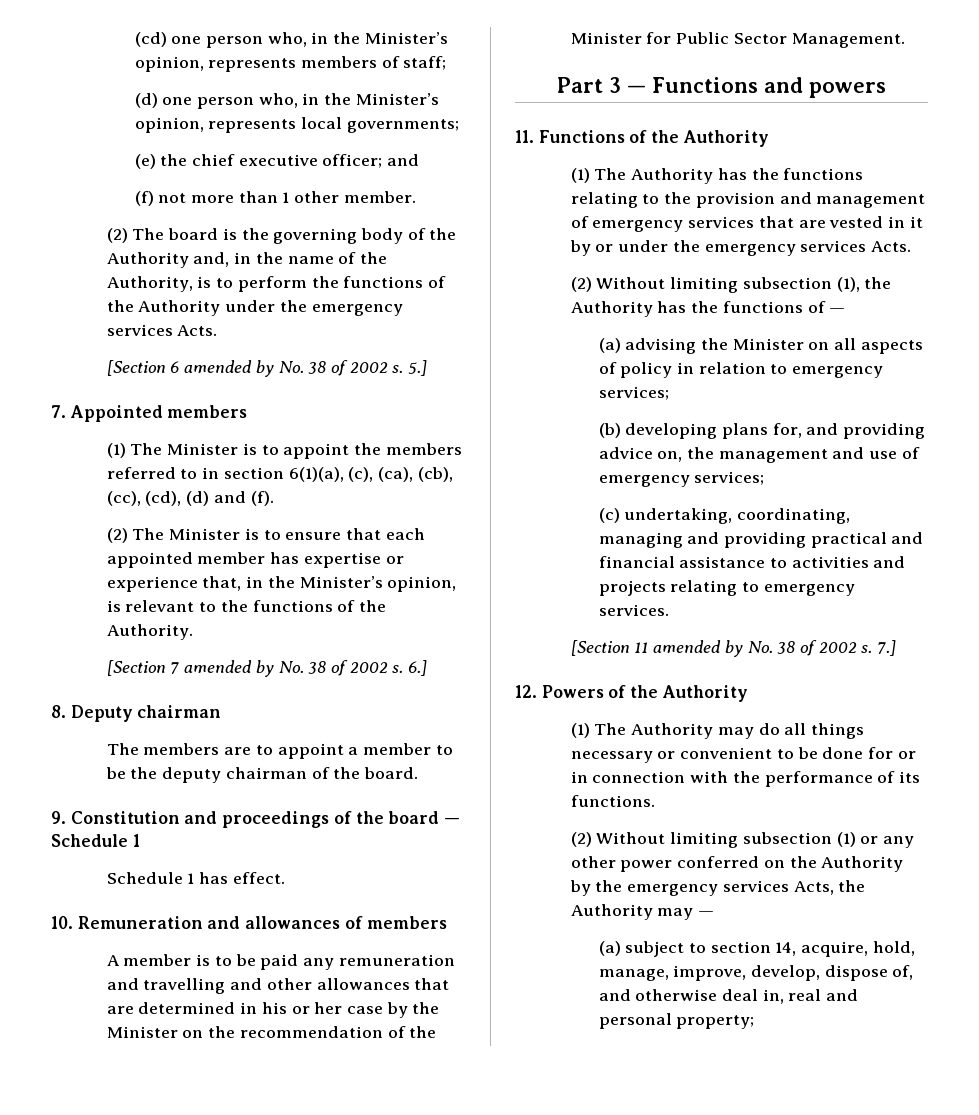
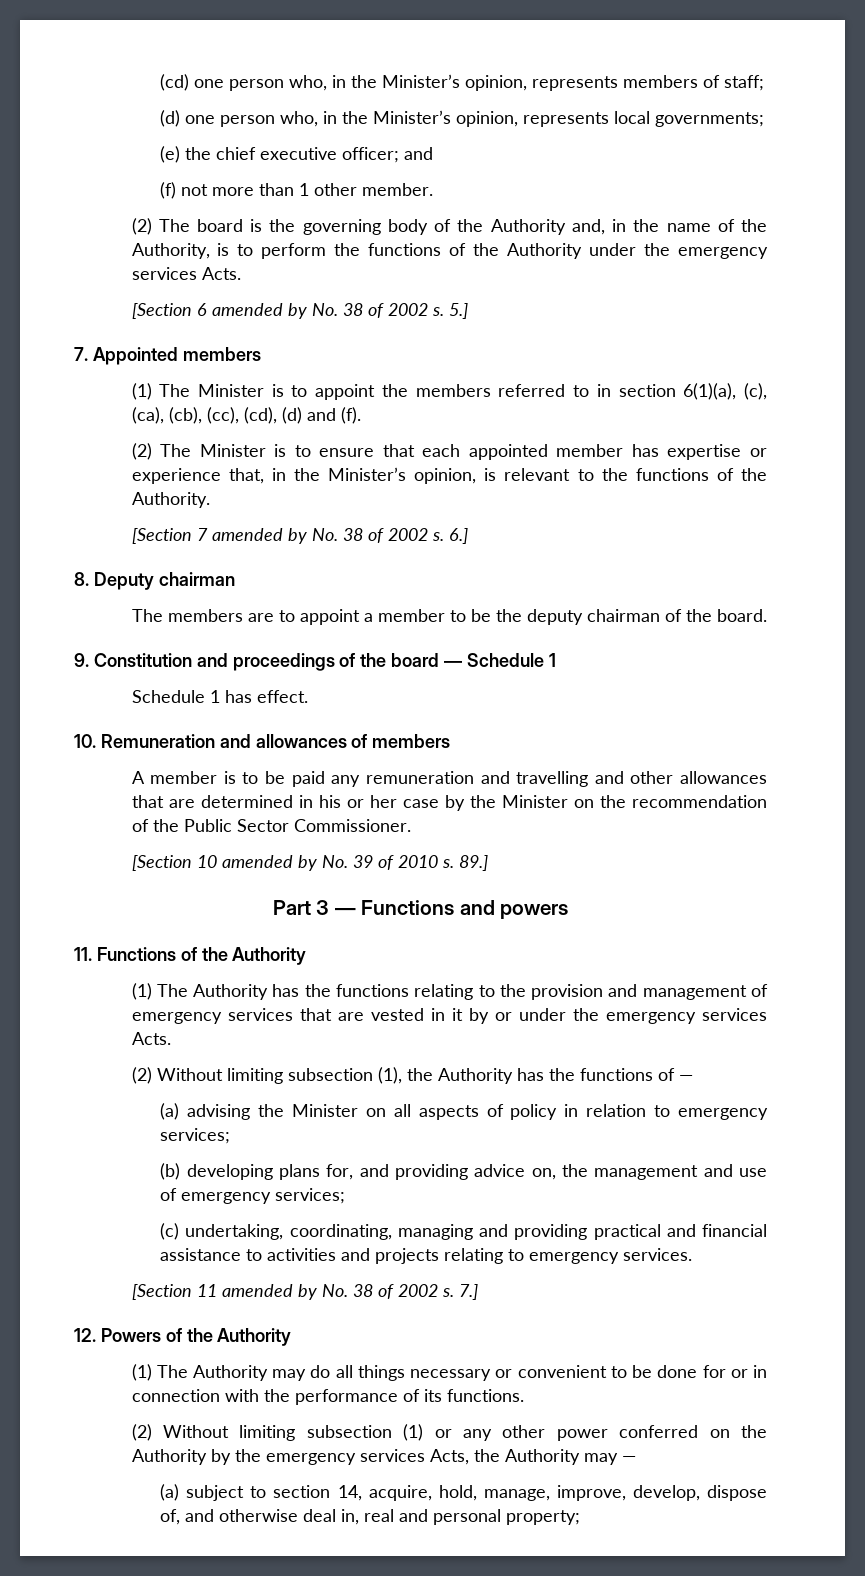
[570,32,905,48] Minister for Public Sector Management. -> [183,819,411,832] [131,855,488,871] Public Sector Commissioner. // [Section 10 amended by No. 39 of 2010 s. 89.]

